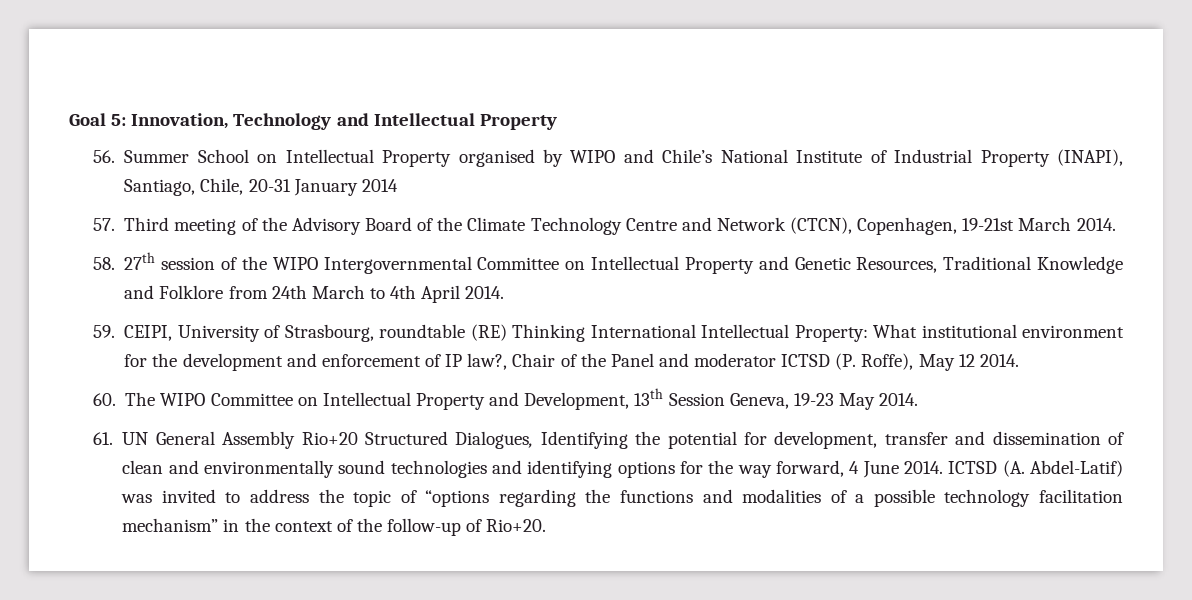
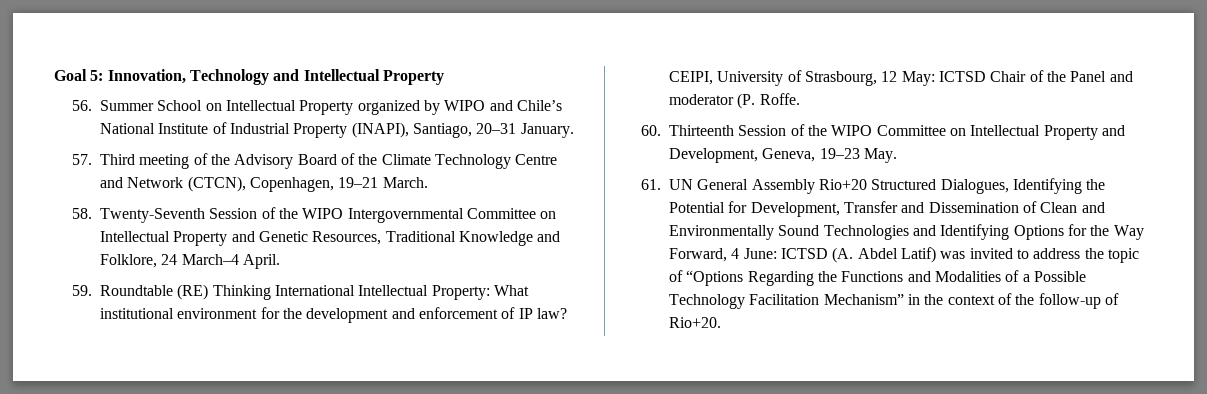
[458,149,535,167] organised -> [357,100,420,115] organized
[200,178,398,196] Chile, 20-31 January 2014 -> [476,123,574,138] 20–31 January.
[962,217,1116,231] 19-21st March 2014. -> [338,177,428,188] 19–21 March.
[124,252,216,270] 27th session -> [100,208,258,223] Twenty-Seventh Session
[159,285,505,303] [92,324,466,342] Folklore from 24th March to 4th April 2014. // 59. CEIPI, University of Strasbourg, roundtable -> [100,254,280,269] [72,285,174,296] Folklore, 24 March–4 April. // 59. Roundtable
[467,353,508,370] law?, -> [536,308,567,319] [669,70,986,86] law? CEIPI, University of Strasbourg, 12 May: ICTSD
[781,353,1019,371] [92,392,156,406] ICTSD (P. Roffe), May 12 2014. // 60. The -> [737,93,800,109] [641,124,827,136] (P. Roffe. // 60. Thirteenth Session of the
[634,388,919,410] 13th Session Geneva, 19-23 May 2014. -> [762,148,897,163] Geneva, 19–23 May.
[667,431,1125,449] [122,460,1124,478] potential for development, transfer and dissemination of clean and environmentally sound technologies and identifying options for the way forward, 4 June 2014. ICTSD (A. Abdel-Latif) -> [669,201,1105,217] [669,224,1144,240] [669,247,936,263] Potential for Development, Transfer and Dissemination of Clean and Environmentally Sound Technologies and Identifying Options for the Way Forward, 4 June: ICTSD (A. Abdel Latif)
[425,489,1123,507] [122,518,219,532] “options regarding the functions and modalities of a possible technology facilitation mechanism” -> [686,270,1086,286] [669,294,904,309] “Options Regarding the Functions and Modalities of a Possible Technology Facilitation Mechanism”

